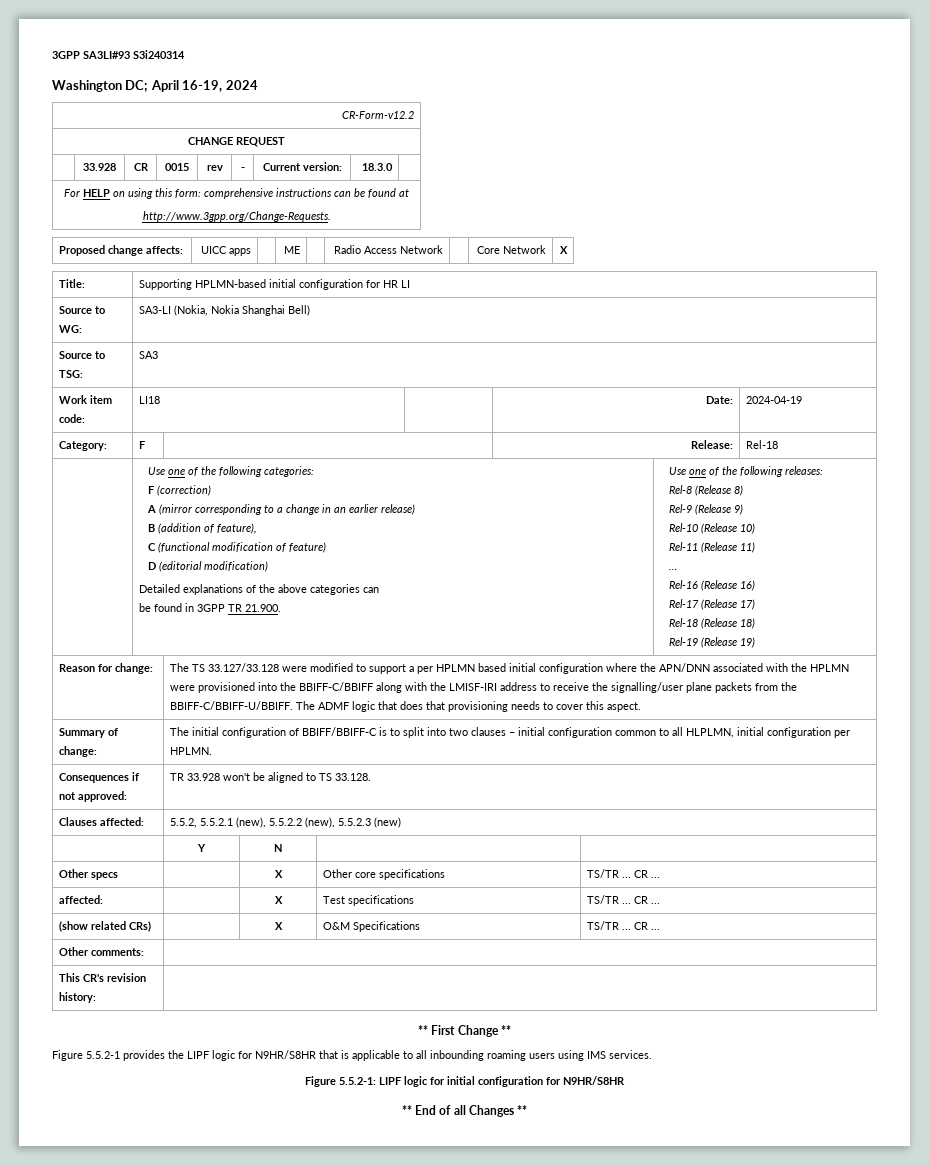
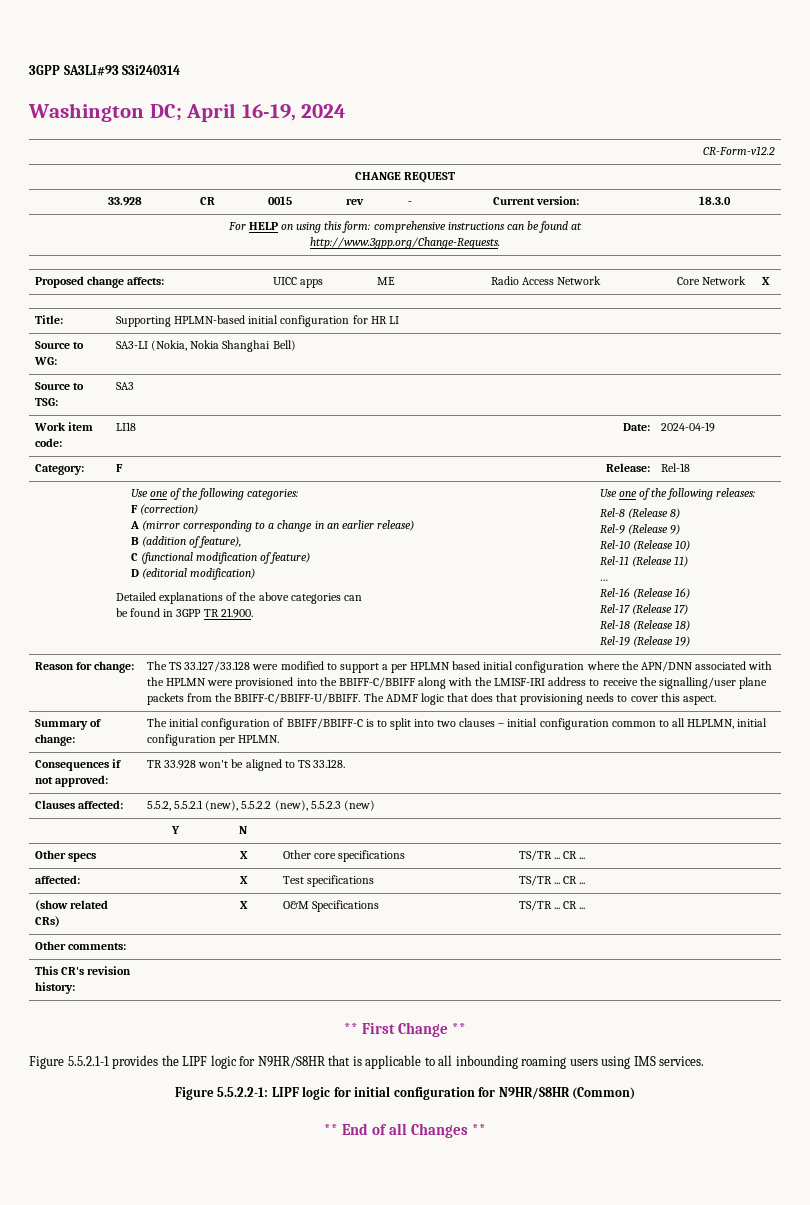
[86,1051,120,1059] 5.5.2-1 -> [67,1056,109,1066] 5.5.2.1-1
[339,1077,376,1085] 5.5.2-1: -> [217,1087,269,1097] 5.5.2.2-1:
(625, 1080) none -> [572,1087,636,1100] (Common)

